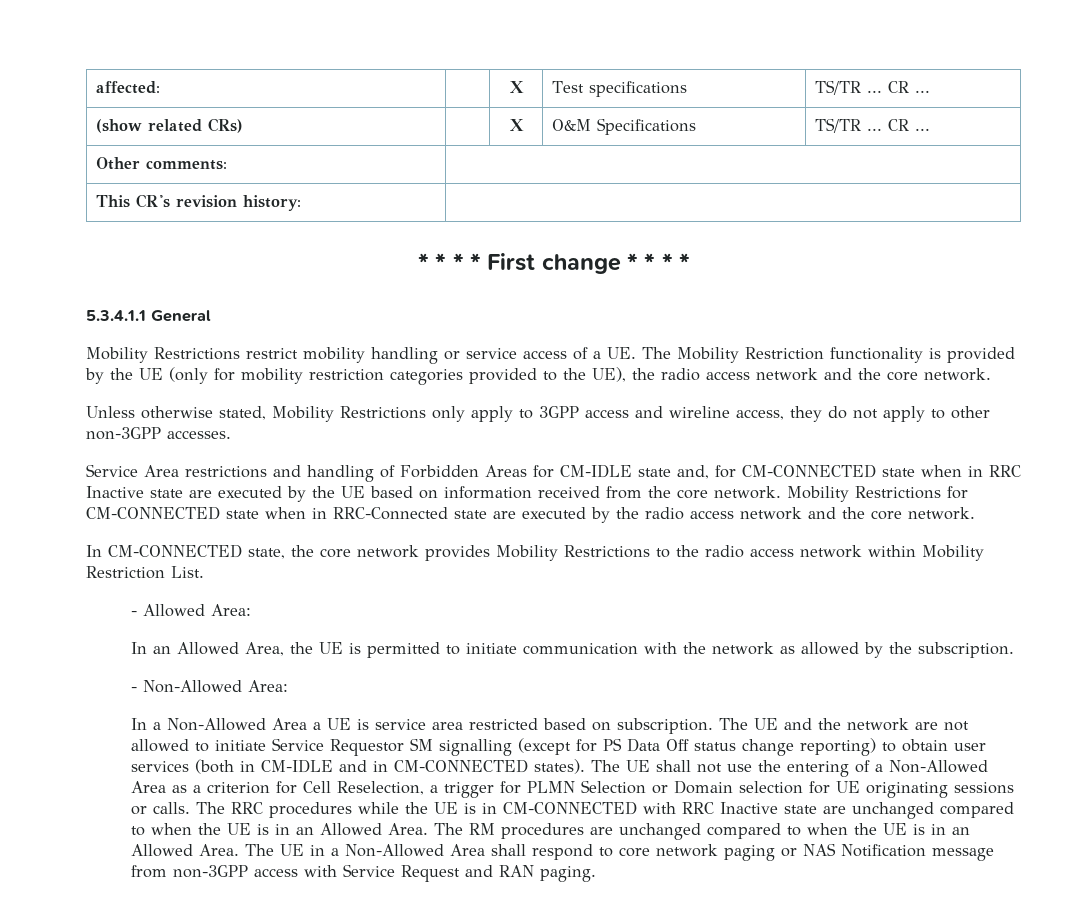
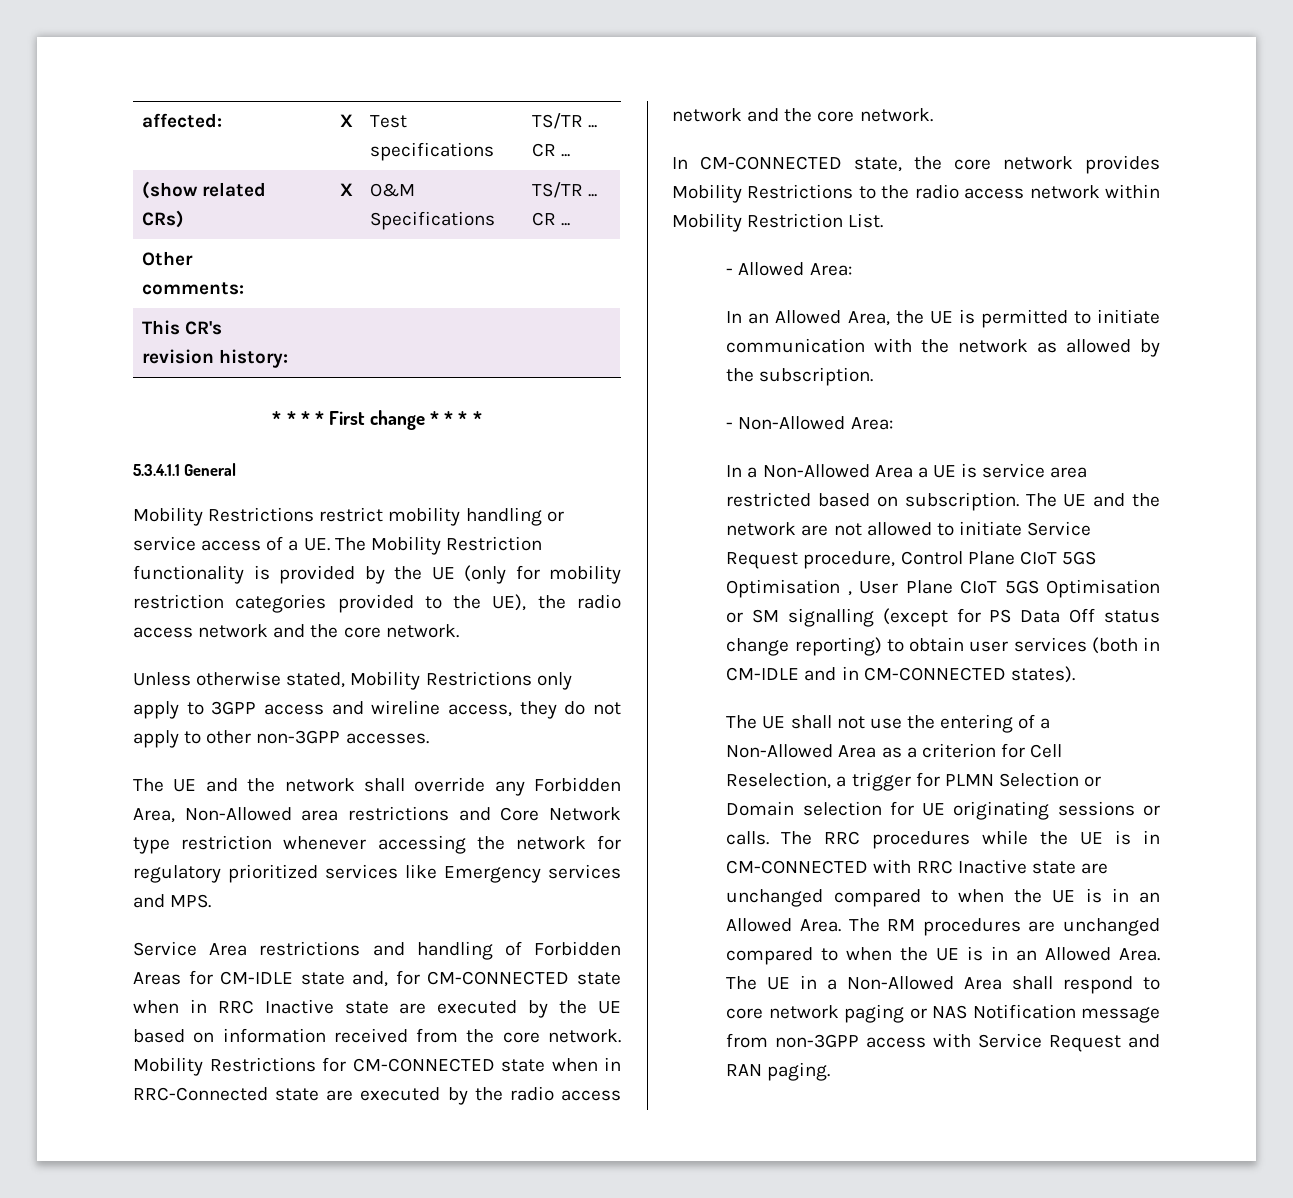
(231, 434) none -> [133,777,621,796] [133,806,622,823] [133,835,622,854] [133,864,621,883] [133,894,212,908] // The UE and the network shall override any Forbidden Area, Non-Allowed area restrictions and Core Network type restriction whenever accessing the network for regulatory prioritized services like Emergency services and MPS.
[330,739,405,756] Requestor -> [726,551,1096,569] [726,579,1160,598] [726,612,744,623] Request procedure, Control Plane CIoT 5GS Optimisation , User Plane CIoT 5GS Optimisation or
(586, 766) none -> (1075, 674) //

